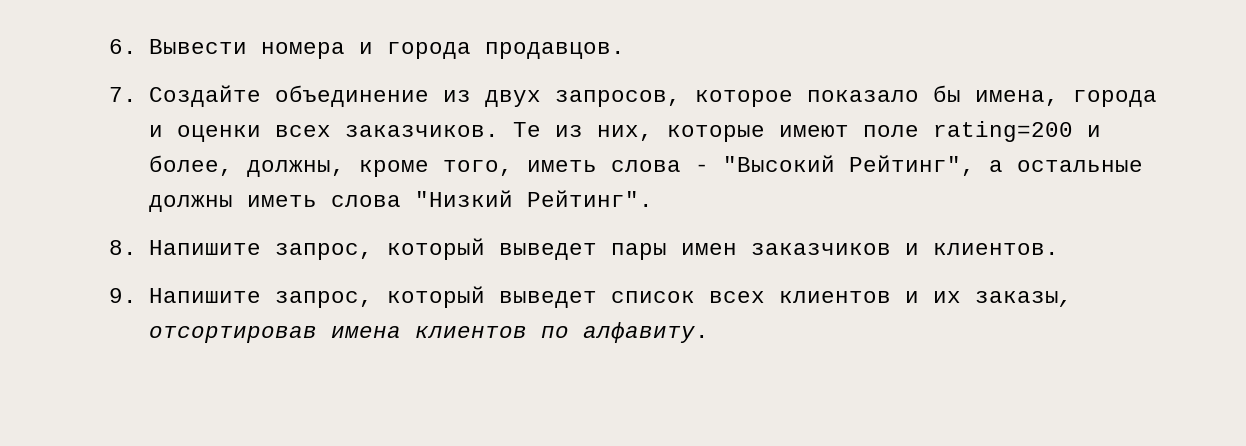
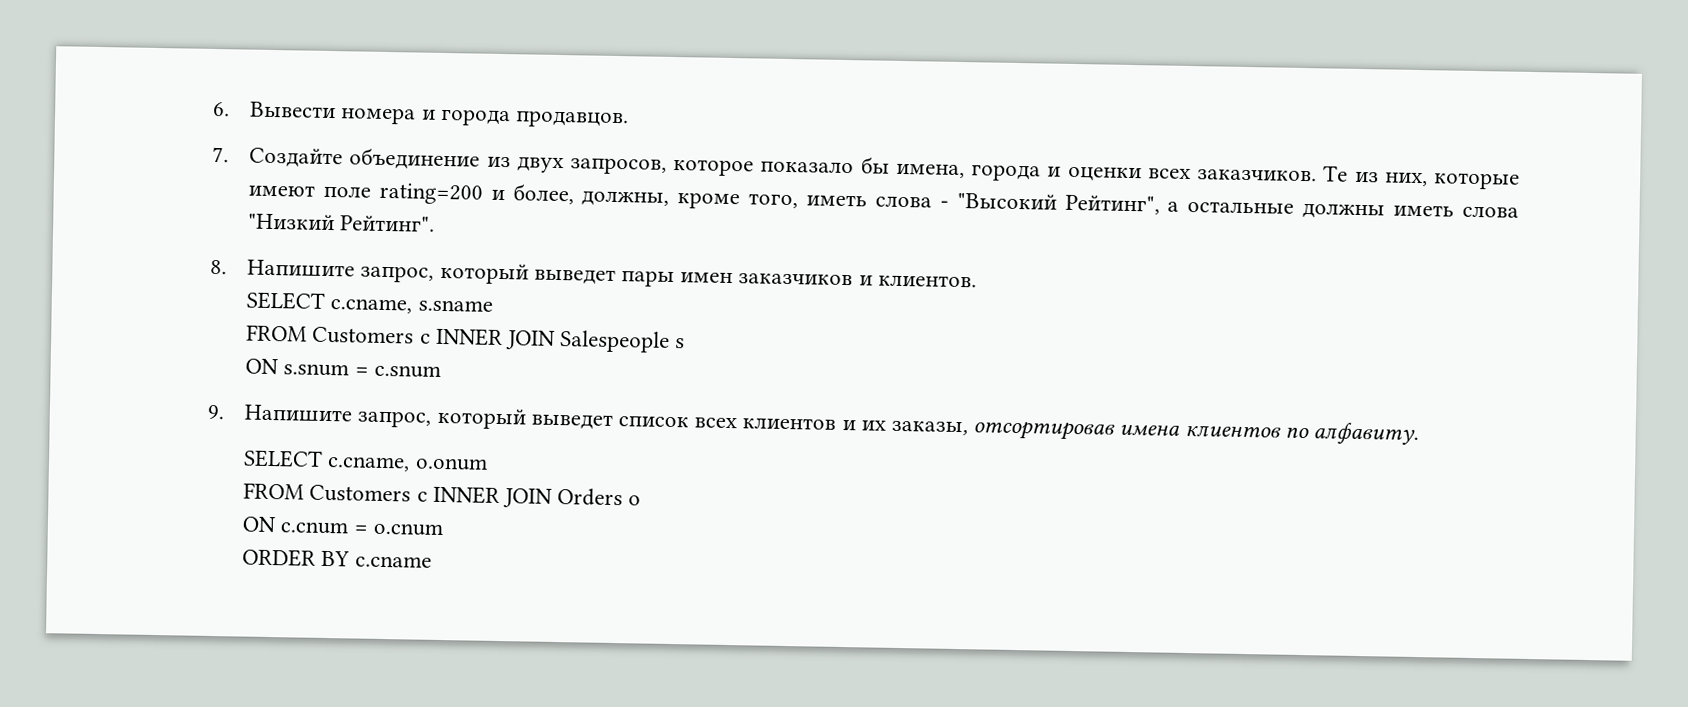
(1059, 249) none -> [246,291,493,314] [246,324,686,353] [245,358,441,378] // SELECT c.cname, s.sname // FROM Customers c INNER JOIN Salespeople s // ON s.snum = c.snum
(709, 332) none -> [243,449,488,472] [243,482,642,508] [242,516,443,537] [242,548,432,568] // SELECT c.cname, o.onum // FROM Customers c INNER JOIN Orders o // ON c.cnum = o.cnum // ORDER BY c.cname

